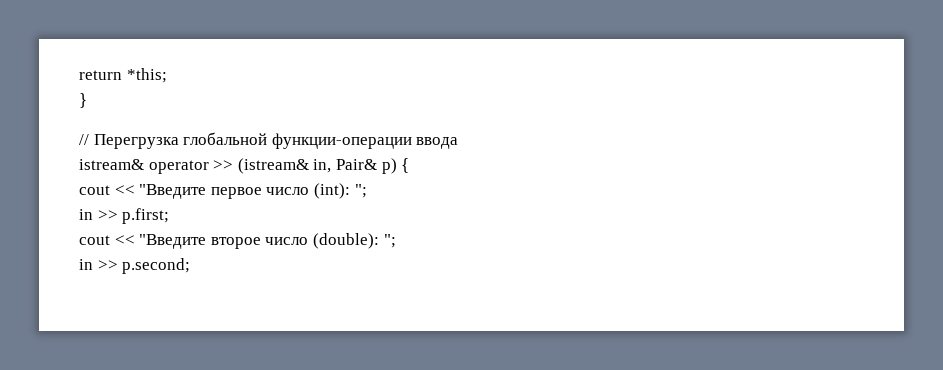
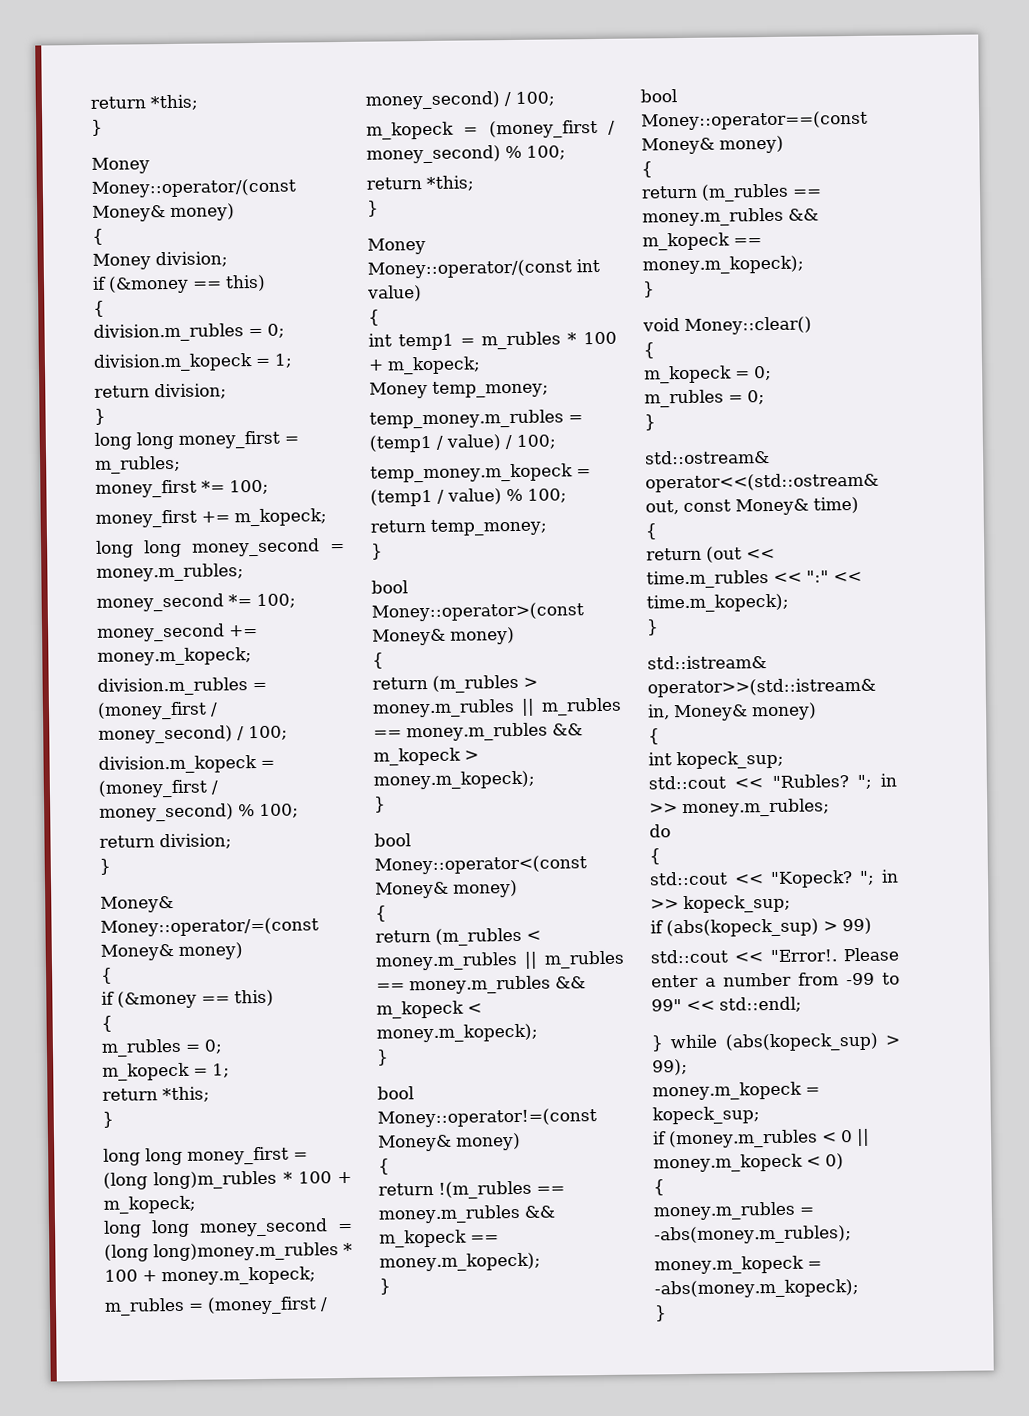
[79,68,167,83] [79,93,87,108] [79,132,459,149] [79,158,410,174] [79,183,367,199] [79,208,170,224] [79,233,396,249] [79,258,191,274] return *this; // } // // Перегрузка глобальной функции-операции ввода // istream& operator >> (istream& in, Pair& p) { // cout << "Введите первое число (int): "; // in >> p.first; // cout << "Введите второе число (double): "; // in >> p.second; -> [90,94,198,111] [91,119,103,136] [91,157,150,174] [91,178,296,198] [92,203,235,222] [92,228,104,245] [92,251,228,270] [92,274,266,294] [93,300,105,317] [93,323,285,342] [93,353,293,372] [94,383,227,400] [94,408,106,425] [94,430,299,450] [95,455,181,474] [95,479,269,498] [95,508,327,528] [96,538,345,558] [96,563,244,582] [96,593,296,612] [96,623,258,642] [97,647,252,666] [97,677,267,696] [97,701,218,720] [98,725,288,744] [98,755,275,774] [98,779,218,798] [99,803,299,822] [99,833,232,850] [99,858,111,875] [100,896,174,913] [100,917,319,937] [100,942,243,961] [101,967,113,984] [101,989,274,1009] [101,1015,113,1032] [101,1038,223,1057] [102,1062,230,1081] [102,1086,210,1103] [102,1111,114,1128] [103,1146,308,1166] [103,1170,352,1190] [103,1195,196,1214] [103,1218,353,1238] [104,1242,353,1262] [104,1266,316,1286] [104,1296,328,1316] [365,91,555,110] [366,119,615,140] [366,145,566,164] [366,175,474,191] [367,200,379,217] [367,238,426,255] [367,258,600,279] [367,285,422,302] [368,309,380,326] [368,331,617,351] [368,356,481,375] [369,380,549,399] [369,409,583,429] [369,434,556,453] [370,463,591,483] [370,488,567,507] [370,518,547,536] [371,543,383,560] [371,580,408,594] [371,602,584,622] [372,626,515,646] [372,652,384,669] [372,674,538,693] [372,697,622,718] [373,722,583,742] [373,747,479,766] [373,770,535,790] [374,796,386,813] [374,833,411,847] [374,855,587,875] [375,879,518,899] [375,905,387,922] [375,927,541,946] [375,950,625,971] [376,975,586,995] [376,1000,482,1019] [376,1023,538,1043] [376,1049,389,1066] [377,1086,414,1100] [377,1108,597,1128] [377,1132,521,1152] [378,1158,390,1175] [378,1180,565,1199] [378,1204,555,1224] [379,1229,499,1248] [379,1252,541,1272] [379,1278,391,1295] [640,89,677,103] [641,110,868,131] [641,135,784,155] [641,161,653,178] [641,183,822,202] [642,207,819,227] [642,232,762,251] [642,255,804,275] [643,281,655,298] [642,316,812,335] [643,342,655,359] [644,365,772,384] [644,389,765,408] [644,414,656,431] [645,450,770,465] [645,472,879,493] [645,496,859,516] [645,523,658,540] [646,546,775,563] [646,570,862,589] [646,593,789,613] [646,619,659,636] [647,655,767,670] [647,677,876,698] [647,702,817,722] [648,728,660,745] [648,750,784,770] [648,773,897,790] [649,798,830,818] [649,824,671,838] [649,848,661,865] [649,869,899,889] [650,894,791,914] [650,917,872,938] [650,947,899,964] [651,972,900,988] [651,996,802,1013] [651,1032,900,1052] [652,1059,688,1076] [652,1081,820,1101] [652,1106,760,1125] [652,1128,870,1149] [653,1153,844,1173] [653,1179,665,1196] [653,1201,814,1221] [654,1225,852,1245] [654,1255,822,1275] [654,1279,859,1299] [654,1305,667,1322] return *this; // } // Money Money::operator/(const Money& money) // { // Money division; // if (&money == this) // { // division.m_rubles = 0; // division.m_kopeck = 1; // return division; // } // long long money_first = m_rubles; // money_first *= 100; // money_first += m_kopeck; // long long money_second = money.m_rubles; // money_second *= 100; // money_second += money.m_kopeck; // division.m_rubles = (money_first / money_second) / 100; // division.m_kopeck = (money_first / money_second) % 100; // return division; // } // Money& Money::operator/=(const Money& money) // { // if (&money == this) // { // m_rubles = 0; // m_kopeck = 1; // return *this; // } // long long money_first = (long long)m_rubles * 100 + m_kopeck; // long long money_second = (long long)money.m_rubles * 100 + money.m_kopeck; // m_rubles = (money_first / money_second) / 100; // m_kopeck = (money_first / money_second) % 100; // return *this; // } // Money Money::operator/(const int value) // { // int temp1 = m_rubles * 100 + m_kopeck; // Money temp_money; // temp_money.m_rubles = (temp1 / value) / 100; // temp_money.m_kopeck = (temp1 / value) % 100; // return temp_money; // } // bool Money::operator>(const Money& money) // { // return (m_rubles > money.m_rubles || m_rubles == money.m_rubles && m_kopeck > money.m_kopeck); // } // bool Money::operator<(const Money& money) // { // return (m_rubles < money.m_rubles || m_rubles == money.m_rubles && m_kopeck < money.m_kopeck); // } // bool Money::operator!=(const Money& money) // { // return !(m_rubles == money.m_rubles && m_kopeck == money.m_kopeck); // } // bool Money::operator==(const Money& money) // { // return (m_rubles == money.m_rubles && m_kopeck == money.m_kopeck); // } // void Money::clear() // { // m_kopeck = 0; // m_rubles = 0; // } // std::ostream& operator<<(std::ostream& out, const Money& time) // { // return (out << time.m_rubles << ":" << time.m_kopeck); // } // std::istream& operator>>(std::istream& in, Money& money) // { // int kopeck_sup; // std::cout << "Rubles? "; in >> money.m_rubles; // do // { // std::cout << "Kopeck? "; in >> kopeck_sup; // if (abs(kopeck_sup) > 99) // std::cout << "Error!. Please enter a number from -99 to 99" << std::endl; // } while (abs(kopeck_sup) > 99); // money.m_kopeck = kopeck_sup; // if (money.m_rubles < 0 || money.m_kopeck < 0) // { // money.m_rubles = -abs(money.m_rubles); // money.m_kopeck = -abs(money.m_kopeck); // }

